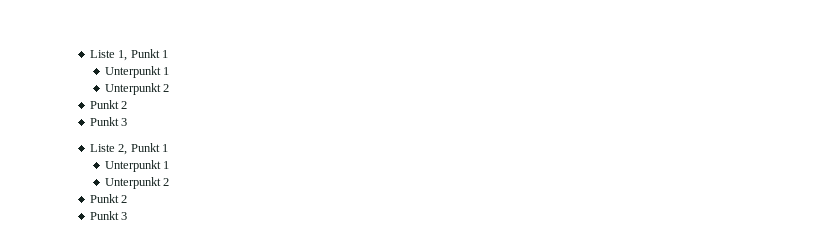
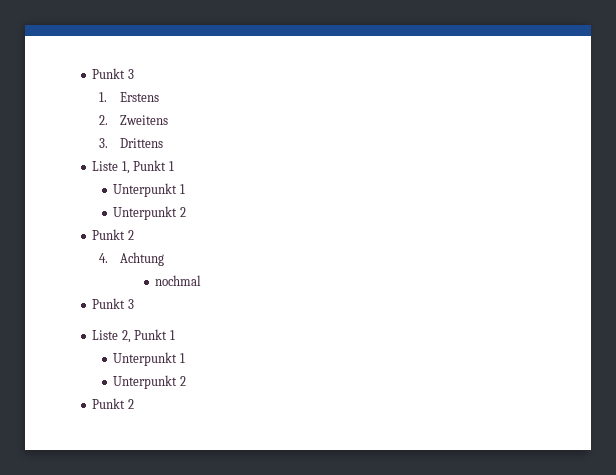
(89, 54) none -> [92,68,134,79] [99,92,160,102] [99,115,169,125] [99,138,164,148] Punkt 3 // 1. Erstens // 2. Zweitens // 3. Drittens //
(128, 105) none -> [99,252,165,266] [155,275,202,286] // 4. Achtung // nochmal
[89,211,128,220] // Punkt 3 -> (134, 404) none

